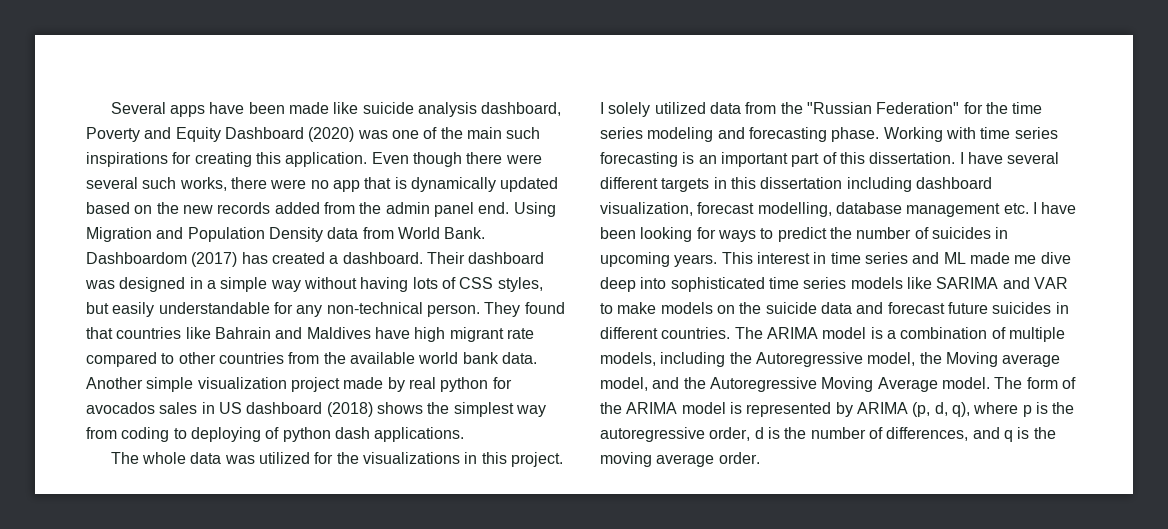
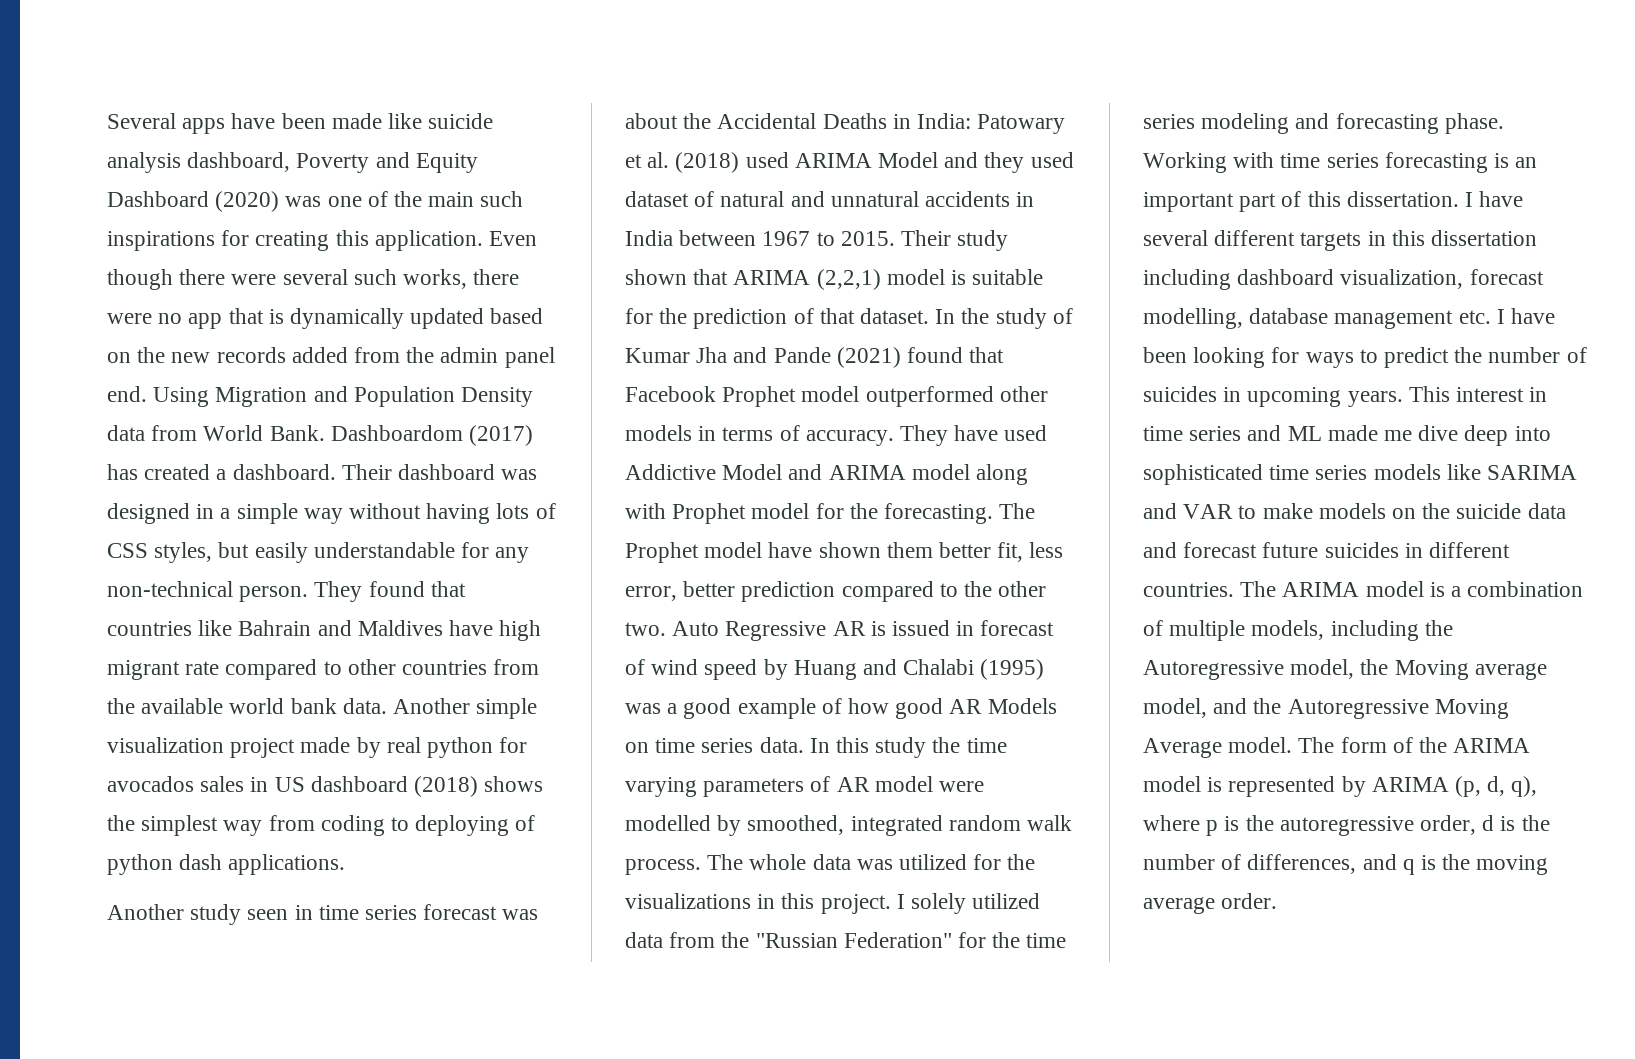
(465, 434) none -> [107,904,539,925] [625,113,1066,134] [625,152,1074,173] [625,191,1035,207] [625,230,1009,251] [625,269,1044,290] [625,308,1073,329] [625,347,1005,368] [625,386,1048,407] [625,425,1048,446] [625,464,1029,485] [625,503,1036,524] [625,542,1064,563] [625,581,1047,602] [625,620,1055,641] [625,659,1045,680] [625,698,1057,719] [625,737,1007,758] [625,776,985,797] [625,815,1073,836] [625,859,701,875] Another study seen in time series forecast was about the Accidental Deaths in India: Patowary et al. (2018) used ARIMA Model and they used dataset of natural and unnatural accidents in India between 1967 to 2015. Their study shown that ARIMA (2,2,1) model is suitable for the prediction of that dataset. In the study of Kumar Jha and Pande (2021) found that Facebook Prophet model outperformed other models in terms of accuracy. They have used Addictive Model and ARIMA model along with Prophet model for the forecasting. The Prophet model have shown them better fit, less error, better prediction compared to the other two. Auto Regressive AR is issued in forecast of wind speed by Huang and Chalabi (1995) was a good example of how good AR Models on time series data. In this study the time varying parameters of AR model were modelled by smoothed, integrated random walk process.

